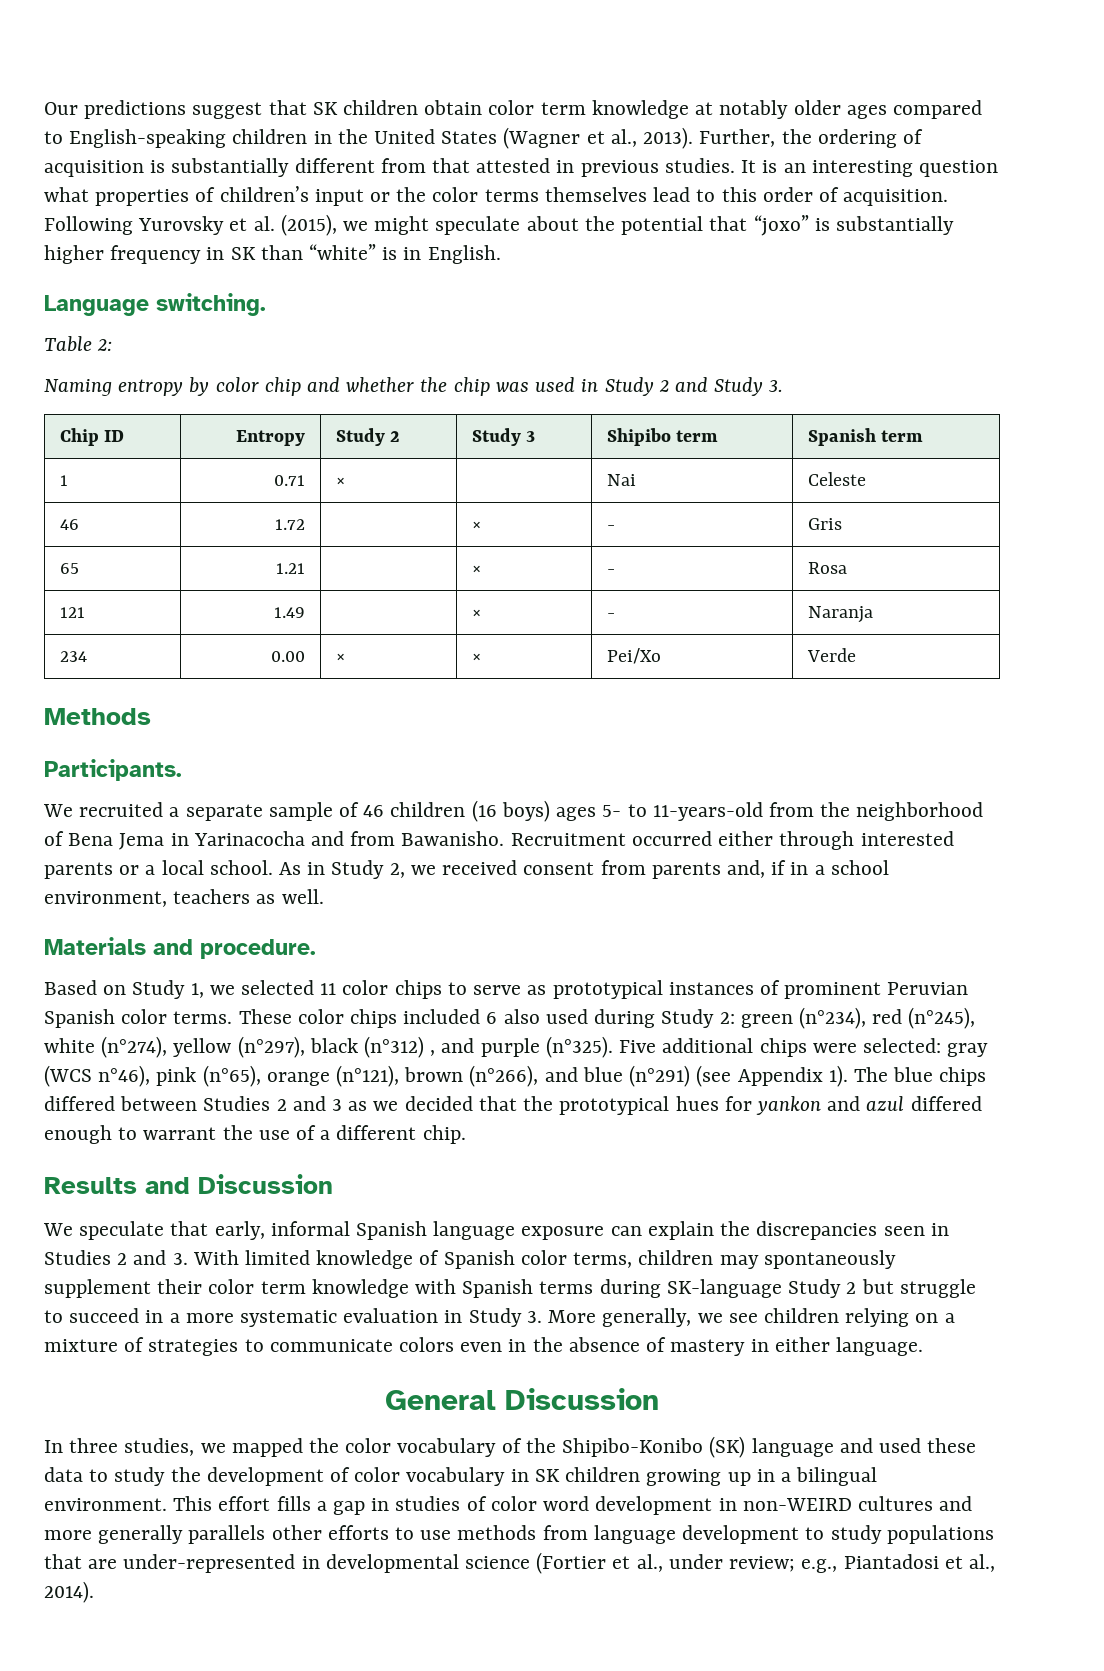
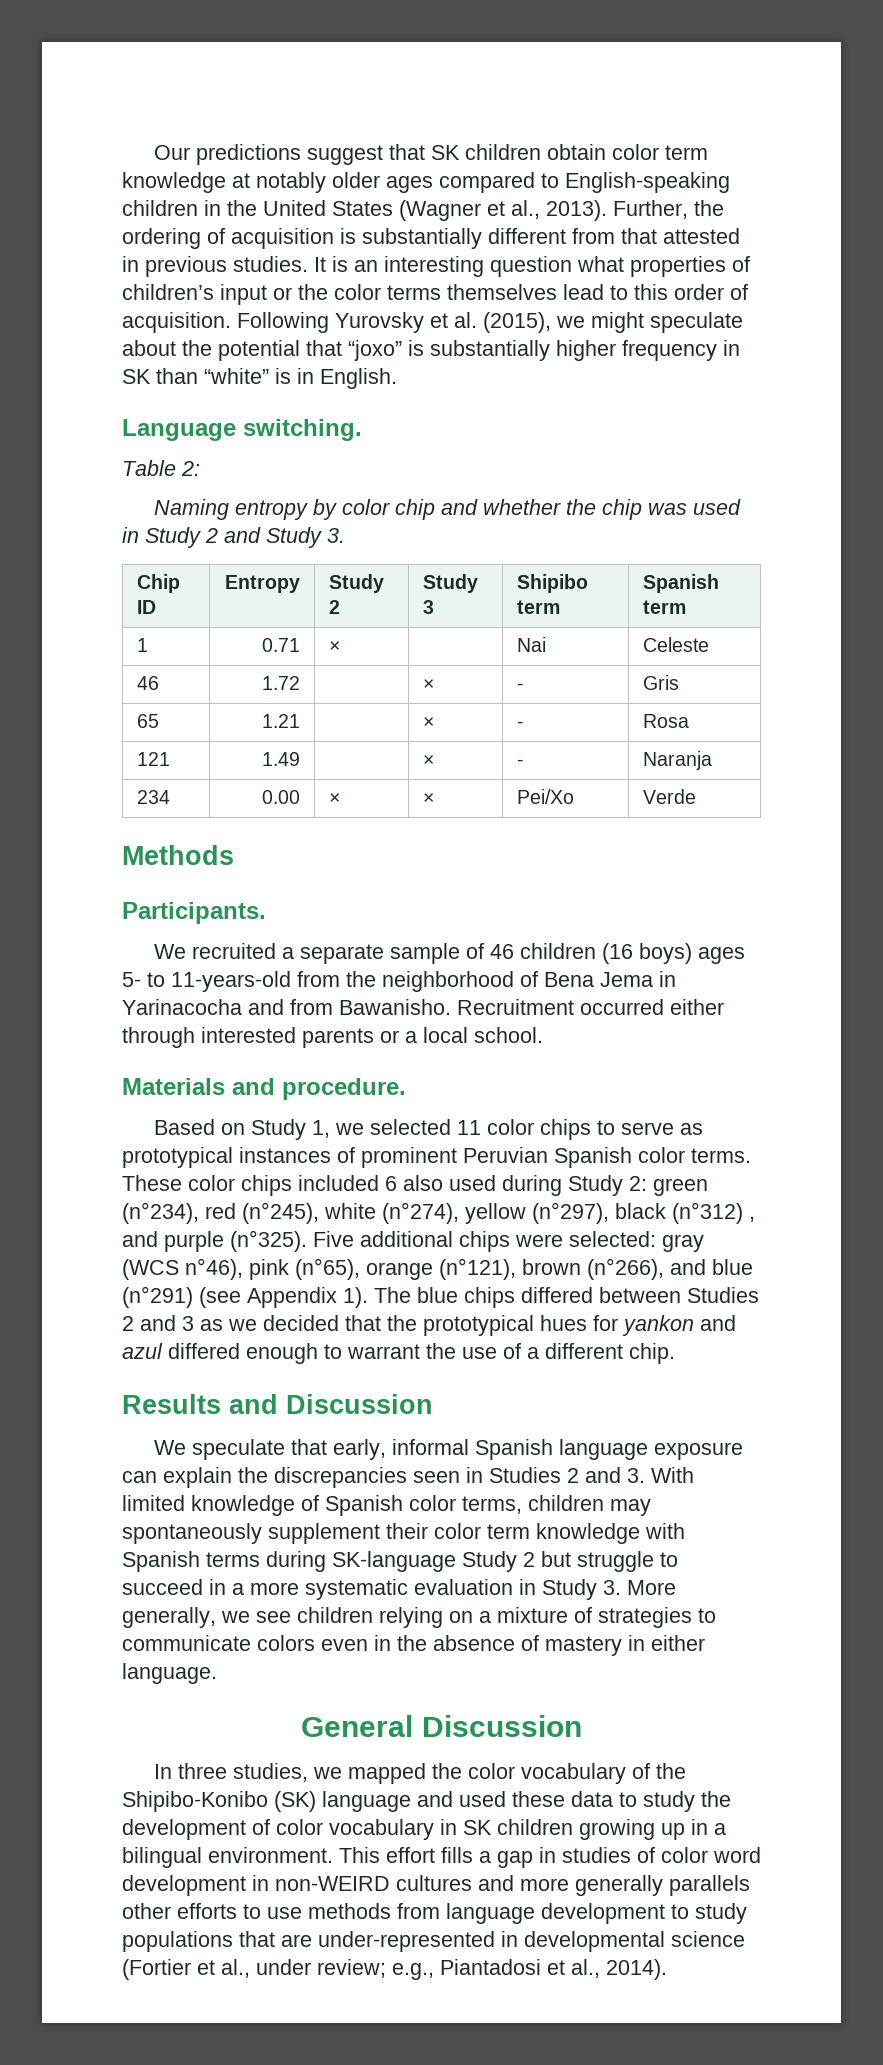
[279,860,889,879] [44,889,324,907] As in Study 2, we received consent from parents and, if in a school environment, teachers as well. -> (543, 1035) none

